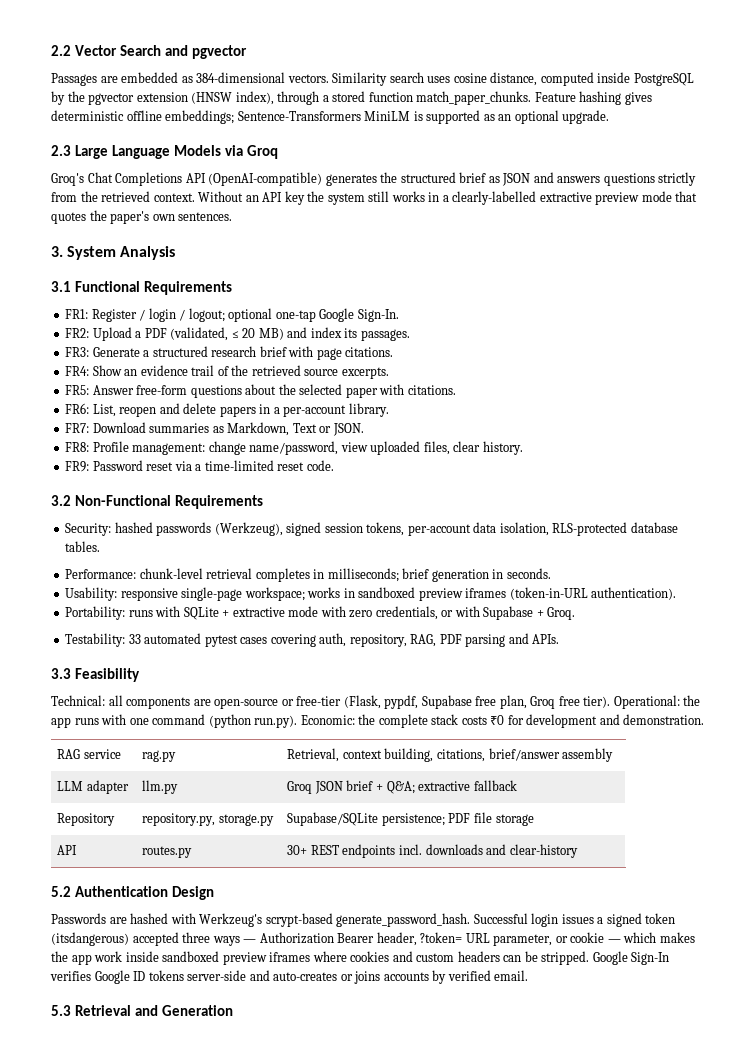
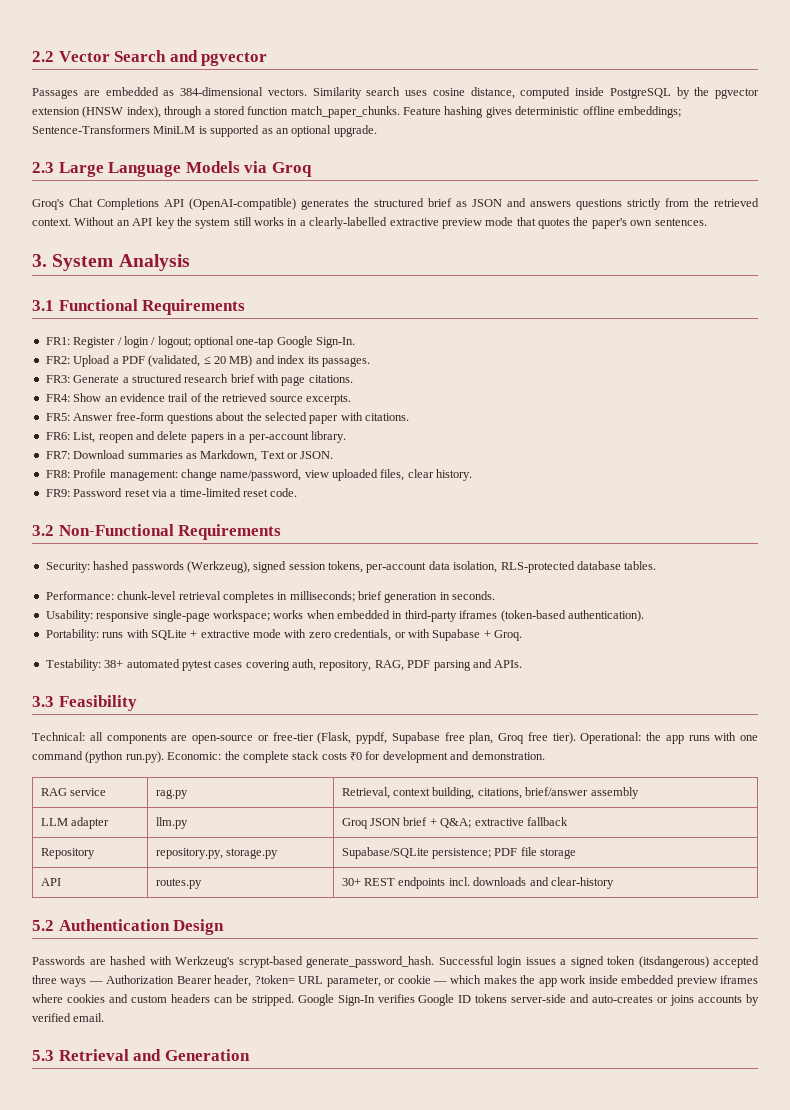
[343,587,588,601] in sandboxed preview iframes (token-in-URL -> [306,610,566,622] when embedded in third-party iframes (token-based
[128,634,141,644] 33 -> [104,660,124,668] 38+
[162,951,220,962] sandboxed -> [621,975,675,984] embedded

